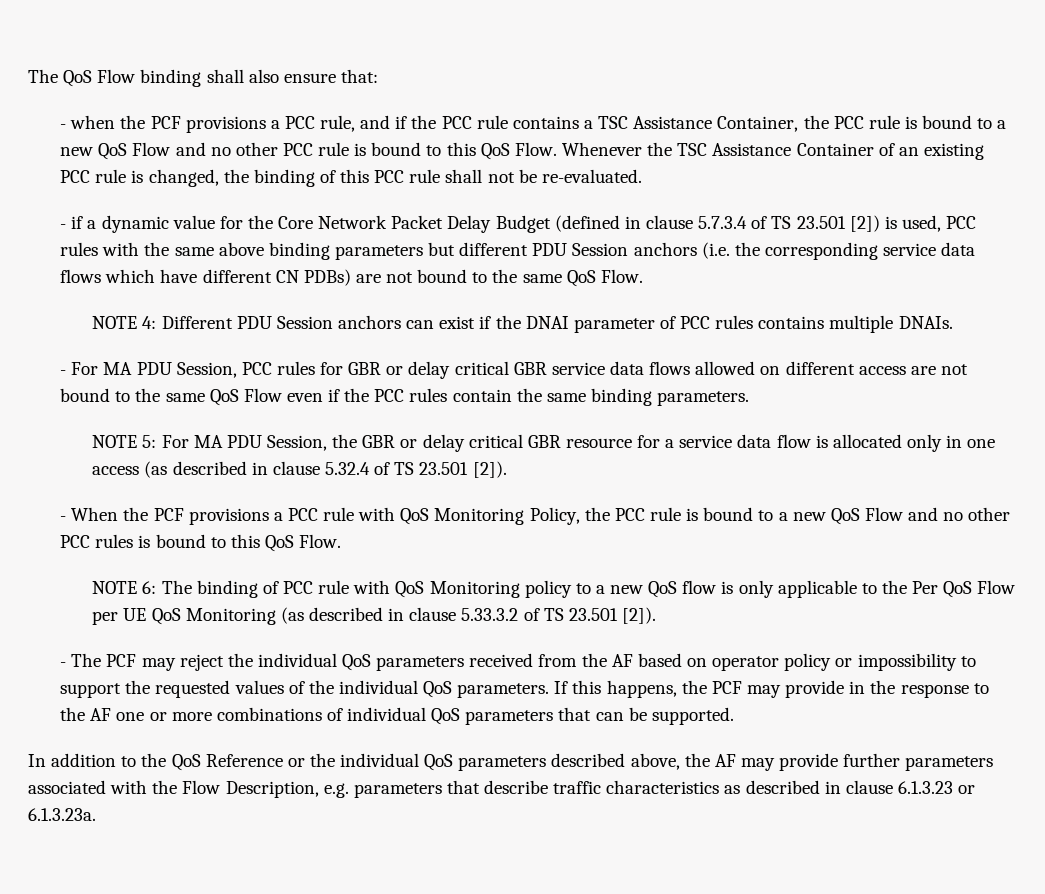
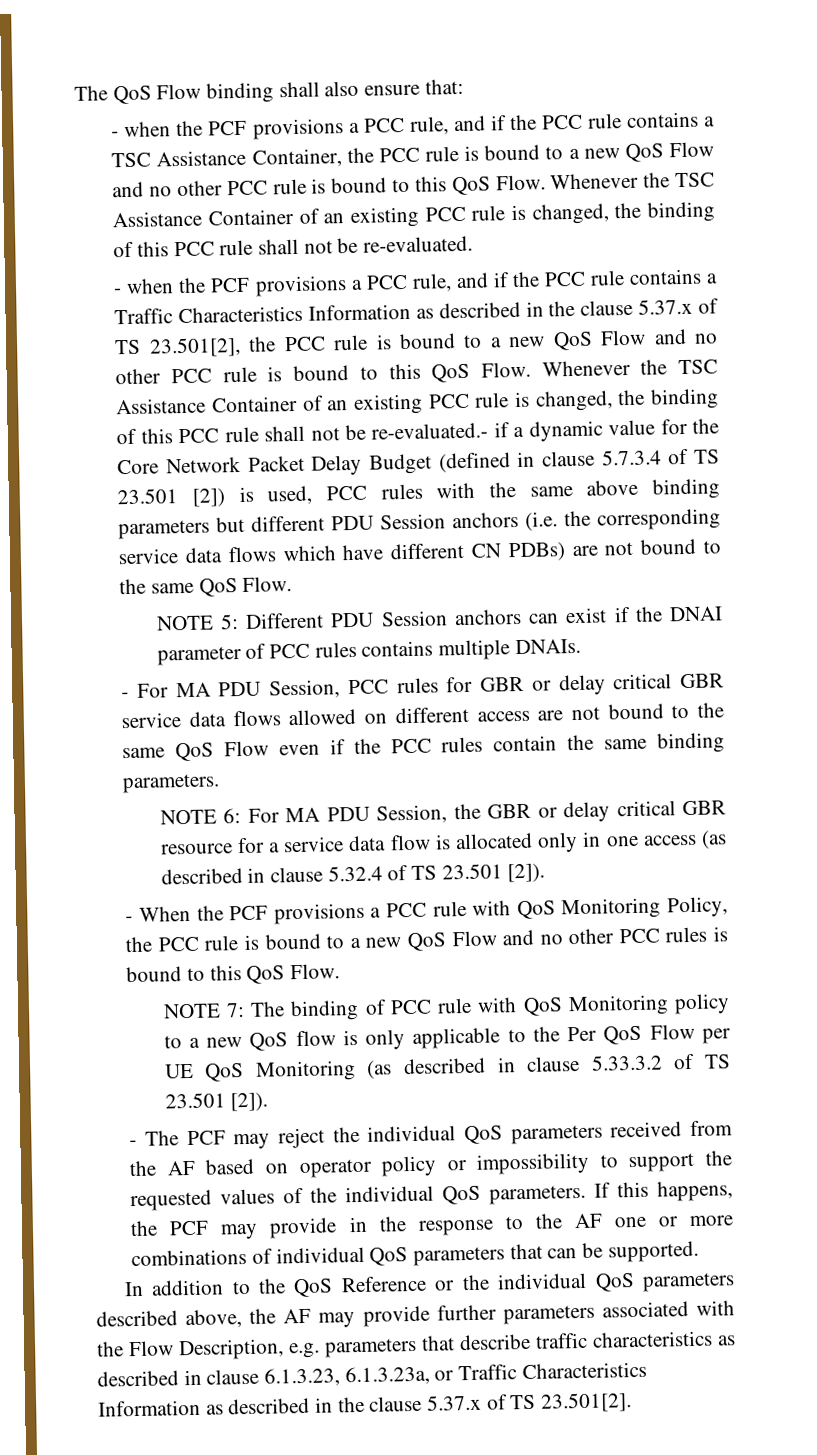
(67, 226) none -> [126,268,718,297] [114,298,719,325] [114,328,718,358] [115,359,718,385] [116,388,720,415] [116,422,489,445] when the PCF provisions a PCC rule, and if the PCC rule contains a Traffic Characteristics Information as described in the clause 5.37.x of TS 23.501[2], the PCC rule is bound to a new QoS Flow and no other PCC rule is bound to this QoS Flow. Whenever the TSC Assistance Container of an existing PCC rule is changed, the binding of this PCC rule shall not be re-evaluated.-
[142,316,157,329] 4: -> [219,614,239,630] 5:
[142,435,157,448] 5: -> [223,808,242,824] 6:
[142,581,157,594] 6: -> [225,1003,245,1018] 7:
[897,781,976,794] [28,808,96,821] 6.1.3.23 or 6.1.3.23a. -> [264,1361,647,1387] [98,1392,633,1417] 6.1.3.23, 6.1.3.23a, or Traffic Characteristics Information as described in the clause 5.37.x of TS 23.501[2].

